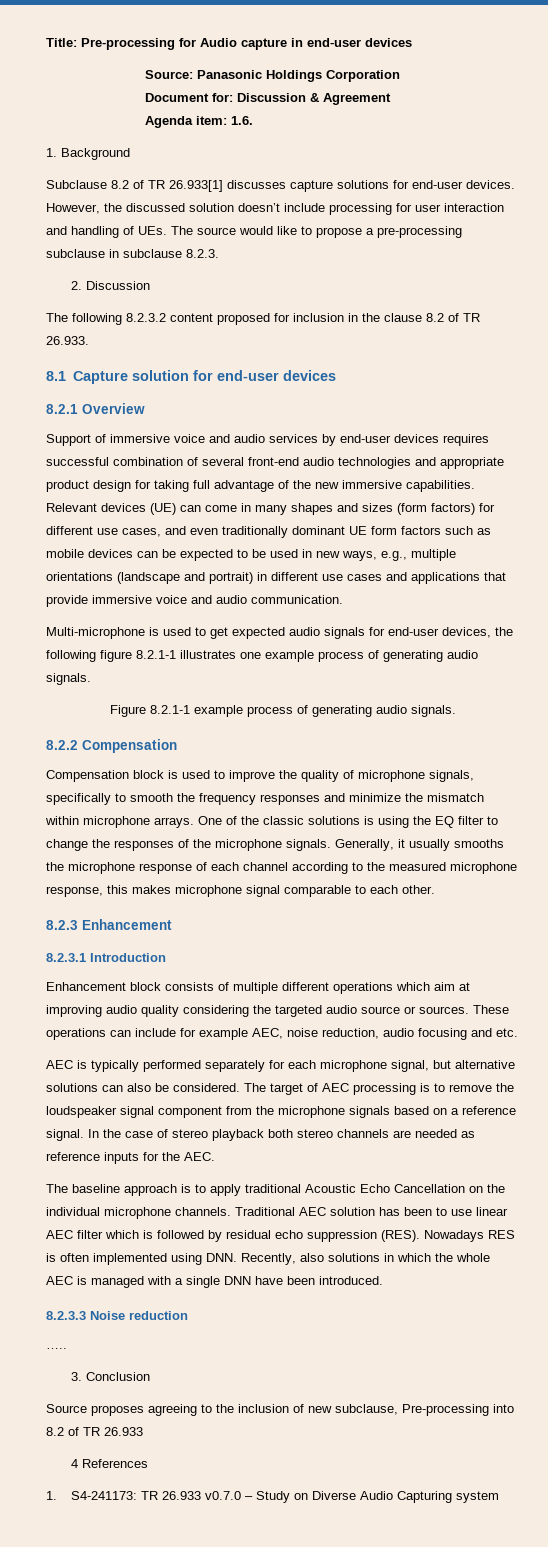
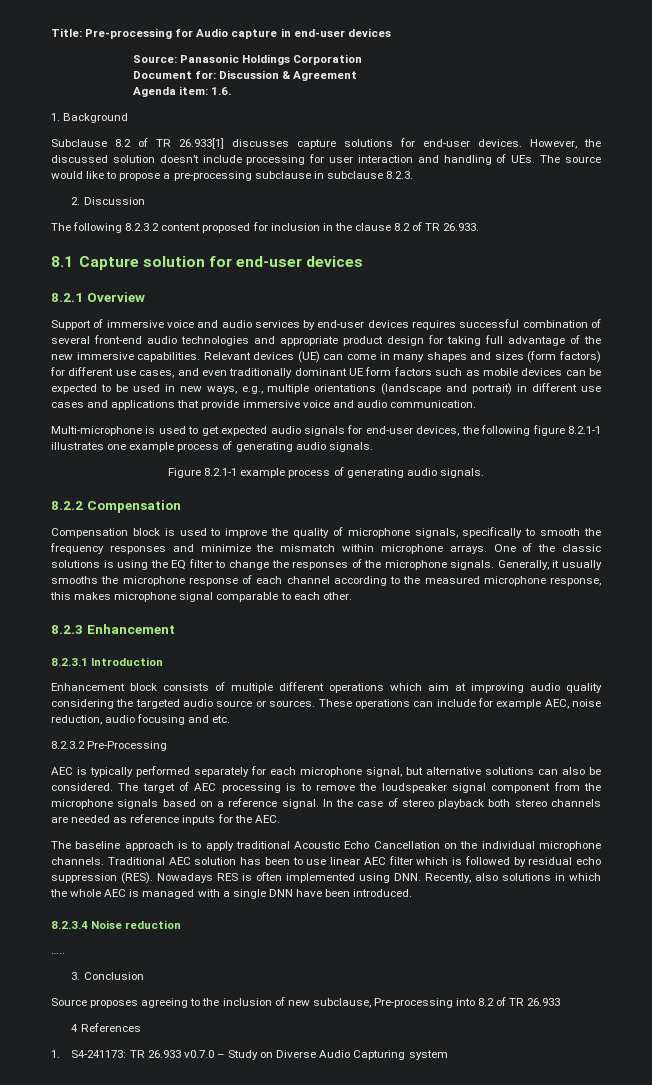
(518, 1032) none -> [51,741,168,751] // 8.2.3.2 Pre-Processing
[46,1311,86,1320] 8.2.3.3 -> [51,921,88,929] 8.2.3.4

